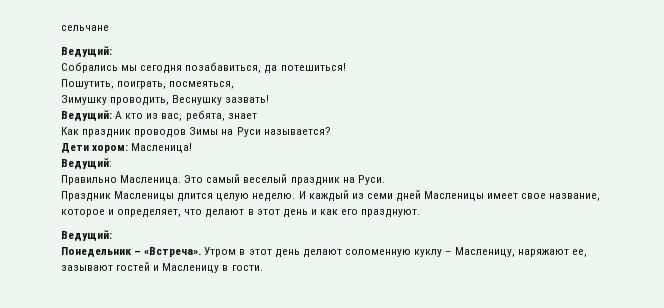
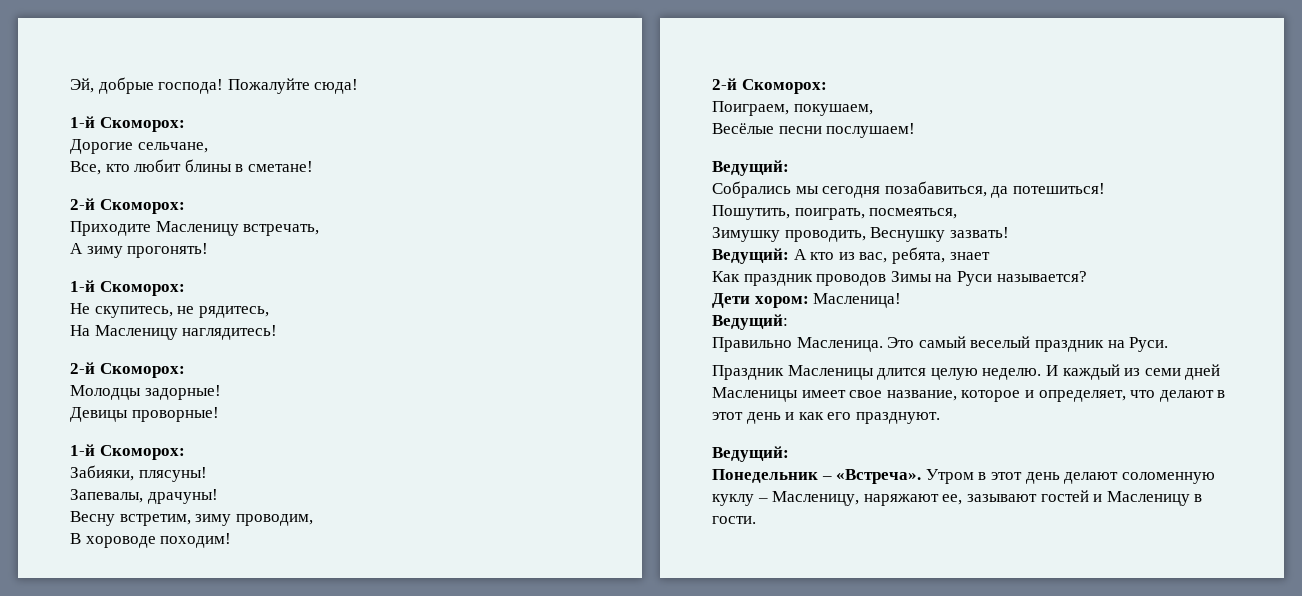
[61,25,109,31] сельчане -> [70,77,359,94] [70,116,185,132] [70,139,208,154] [70,159,313,175] [70,198,185,214] [70,221,320,236] [70,243,209,258] [70,280,185,296] [70,303,269,318] [70,325,278,340] [70,362,185,378] [70,385,221,400] [70,407,219,422] [70,444,185,460] [70,465,207,482] [70,489,218,504] [70,511,313,526] [70,533,232,548] [712,78,827,94] [712,101,873,116] [712,123,916,138] Эй, добрые господа! Пожалуйте сюда! // 1-й Скоморох: // Дорогие сельчане, // Все, кто любит блины в сметане! // 2-й Скоморох: // Приходите Масленицу встречать, // А зиму прогонять! // 1-й Скоморох: // Не скупитесь, не рядитесь, // На Масленицу наглядитесь! // 2-й Скоморох: // Молодцы задорные! // Девицы проворные! // 1-й Скоморох: // Забияки, плясуны! // Запевалы, драчуны! // Весну встретим, зиму проводим, // В хороводе походим! // 2-й Скоморох: // Поиграем, покушаем, // Весёлые песни послушаем!

